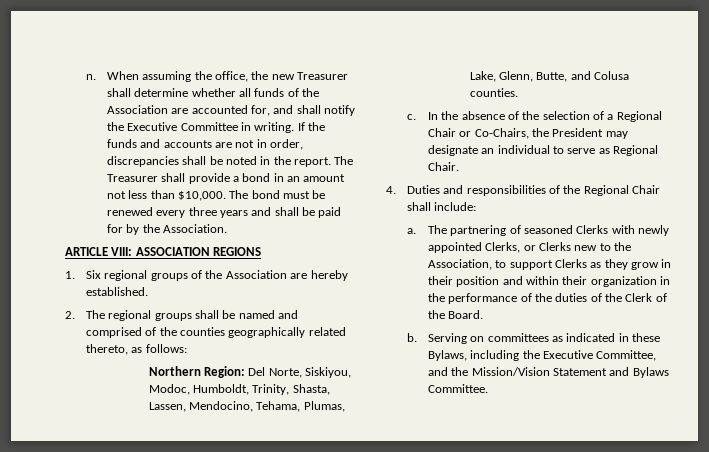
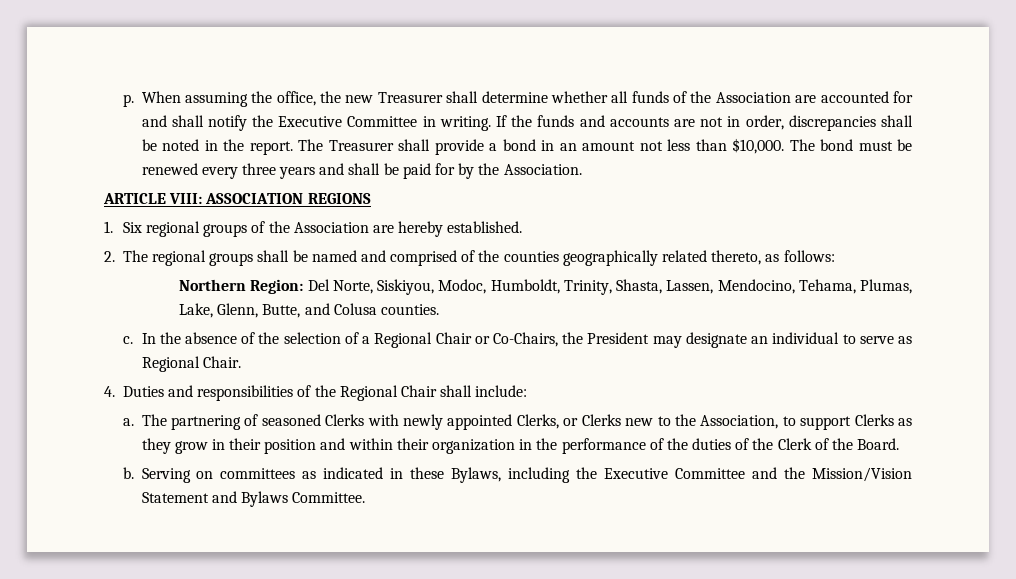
[85,74,96,80] n. -> [122,94,134,107] p.
[250,105,270,116] for, -> [893,91,914,103] for
[596,350,657,361] Committee, -> [675,468,746,479] Committee

